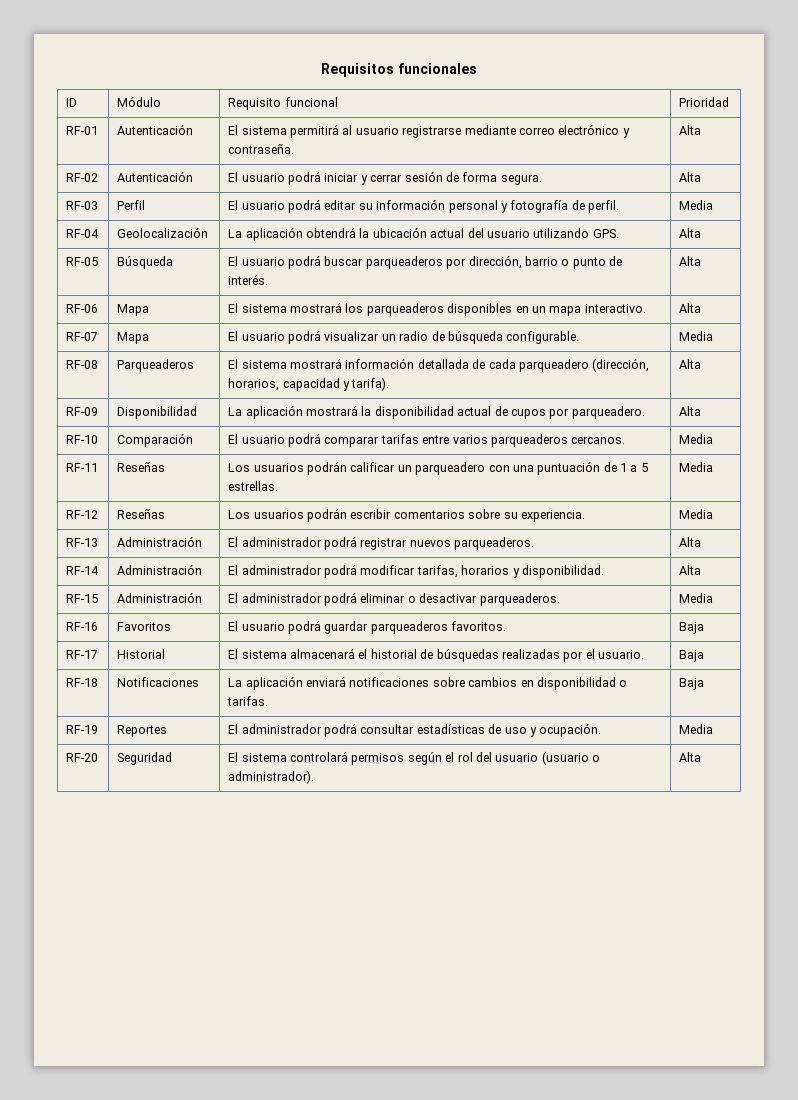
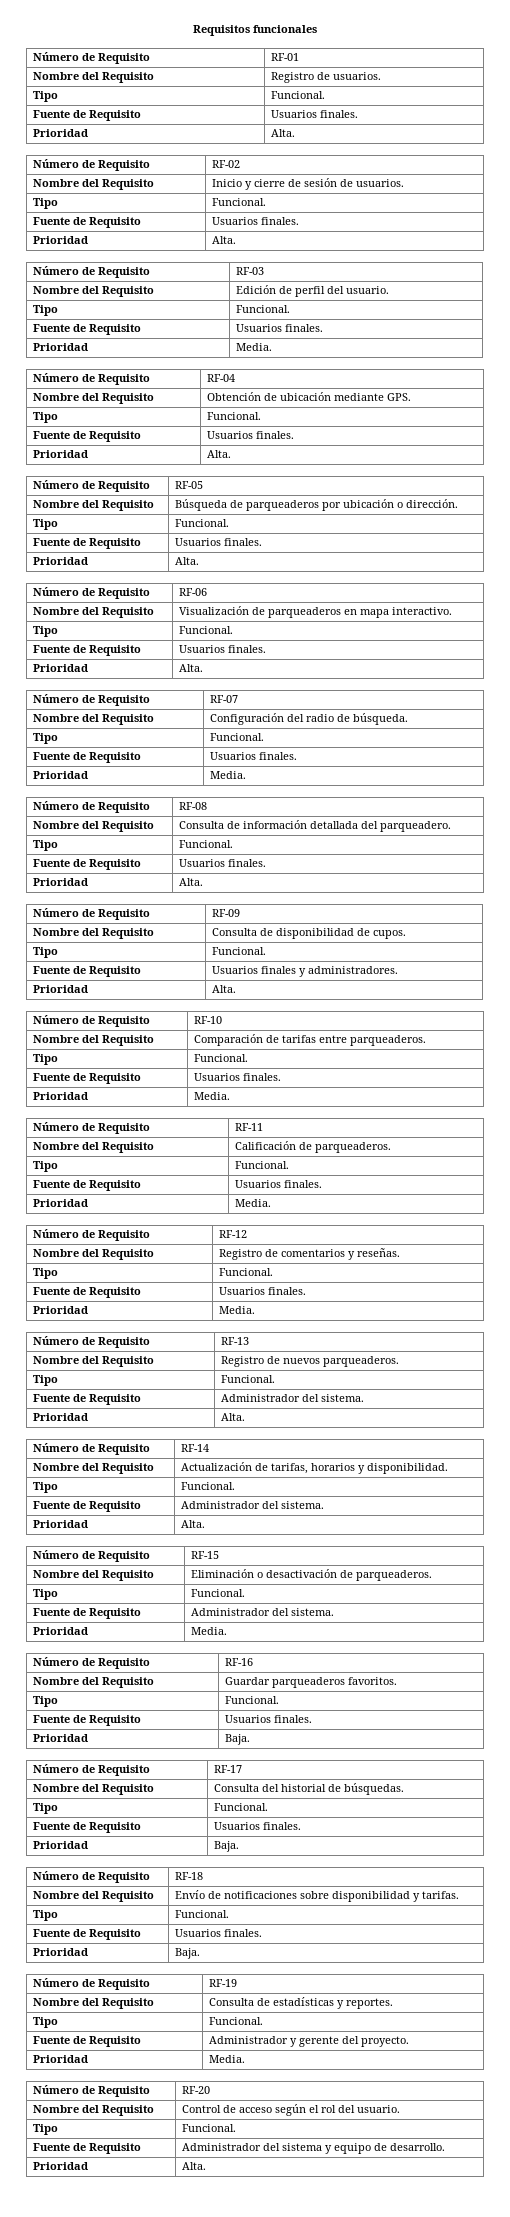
[66,98,78,107] [117,96,162,107] [228,97,338,110] [679,97,730,107] [66,126,99,135] [117,124,194,135] [228,124,630,138] [228,144,295,154] [679,125,702,135] [66,173,99,182] [117,171,194,182] [228,171,542,185] [679,172,702,182] [66,201,99,210] [117,200,146,210] [228,199,620,213] [679,200,714,210] [66,229,100,238] [117,227,209,238] [228,227,619,241] [679,228,702,238] [66,257,99,266] [117,256,174,269] [228,255,623,269] [228,274,269,285] [679,256,702,266] [66,304,99,313] [117,304,150,316] [228,302,646,316] [679,303,702,313] [66,332,99,341] [117,332,150,344] [228,330,580,344] [679,331,714,341] [66,360,99,369] [117,359,195,372] [228,358,650,372] [228,377,390,391] [679,359,702,369] [66,407,99,416] [117,406,198,419] [228,405,645,419] [679,406,702,416] [66,435,99,444] [117,433,194,447] [228,433,626,447] [679,434,714,444] [66,463,99,472] [117,462,166,472] [228,461,648,475] [228,481,279,491] [679,462,714,472] [66,510,99,519] [117,509,166,519] [228,508,585,522] [679,509,714,519] [66,538,99,547] [117,536,203,547] [228,536,535,550] [679,537,702,547] [66,566,100,575] [117,564,203,575] [228,564,604,578] [679,565,702,575] [66,594,99,603] [117,592,203,603] [228,592,560,606] [679,593,714,603] [66,622,99,631] [117,622,172,631] [228,620,507,634] [679,622,705,634] [66,650,99,659] [117,649,166,659] [228,648,645,662] [679,650,705,662] [66,678,99,687] [117,677,200,687] [228,676,628,690] [227,696,269,706] [679,678,705,690] [66,725,99,734] [117,725,168,737] [228,723,602,737] [679,724,714,734] [66,753,99,762] [117,752,173,765] [228,751,601,765] [228,770,315,784] [679,752,702,762] ID | Módulo | Requisito funcional | Prioridad // RF-01 | Autenticación | El sistema permitirá al usuario registrarse mediante correo electrónico y contraseña. | Alta // RF-02 | Autenticación | El usuario podrá iniciar y cerrar sesión de forma segura. | Alta // RF-03 | Perfil | El usuario podrá editar su información personal y fotografía de perfil. | Media // RF-04 | Geolocalización | La aplicación obtendrá la ubicación actual del usuario utilizando GPS. | Alta // RF-05 | Búsqueda | El usuario podrá buscar parqueaderos por dirección, barrio o punto de interés. | Alta // RF-06 | Mapa | El sistema mostrará los parqueaderos disponibles en un mapa interactivo. | Alta // RF-07 | Mapa | El usuario podrá visualizar un radio de búsqueda configurable. | Media // RF-08 | Parqueaderos | El sistema mostrará información detallada de cada parqueadero (dirección, horarios, capacidad y tarifa). | Alta // RF-09 | Disponibilidad | La aplicación mostrará la disponibilidad actual de cupos por parqueadero. | Alta // RF-10 | Comparación | El usuario podrá comparar tarifas entre varios parqueaderos cercanos. | Media // RF-11 | Reseñas | Los usuarios podrán calificar un parqueadero con una puntuación de 1 a 5 estrellas. | Media // RF-12 | Reseñas | Los usuarios podrán escribir comentarios sobre su experiencia. | Media // RF-13 | Administración | El administrador podrá registrar nuevos parqueaderos. | Alta // RF-14 | Administración | El administrador podrá modificar tarifas, horarios y disponibilidad. | Alta // RF-15 | Administración | El administrador podrá eliminar o desactivar parqueaderos. | Media // RF-16 | Favoritos | El usuario podrá guardar parqueaderos favoritos. | Baja // RF-17 | Historial | El sistema almacenará el historial de búsquedas realizadas por el usuario. | Baja // RF-18 | Notificaciones | La aplicación enviará notificaciones sobre cambios en disponibilidad o tarifas. | Baja // RF-19 | Reportes | El administrador podrá consultar estadísticas de uso y ocupación. | Media // RF-20 | Seguridad | El sistema controlará permisos según el rol del usuario (usuario o administrador). | Alta -> [32,52,150,64] [270,53,299,61] [32,72,154,83] [270,72,381,83] [32,91,58,102] [270,91,325,99] [32,110,141,121] [270,110,358,118] [32,129,88,137] [270,129,295,137] [32,159,150,171] [211,160,240,168] [32,179,154,190] [211,178,404,190] [32,198,58,209] [211,198,266,206] [32,217,141,228] [211,217,299,225] [32,236,88,244] [211,236,236,244] [32,266,150,278] [235,267,264,275] [32,286,154,297] [235,285,389,297] [32,305,58,316] [235,305,290,313] [32,324,141,335] [235,324,323,332] [32,343,88,351] [235,343,272,351] [32,373,150,385] [206,374,235,382] [32,393,154,404] [206,392,411,401] [32,412,58,423] [206,412,261,420] [32,431,141,442] [206,431,294,439] [32,450,88,458] [206,450,231,458] [32,480,150,492] [174,481,203,489] [32,500,154,511] [174,499,458,511] [32,519,58,530] [174,519,229,527] [32,538,141,549] [174,538,262,546] [32,557,88,565] [174,557,199,565] [32,587,150,599] [178,588,207,596] [32,607,154,618] [178,606,452,618] [32,626,58,637] [178,626,233,634] [32,645,141,656] [178,645,266,653] [32,664,88,672] [178,664,203,672] [32,694,150,706] [209,695,238,703] [32,714,154,725] [209,713,408,725] [32,733,58,744] [209,733,264,741] [32,752,141,763] [209,752,297,760] [32,771,88,779] [209,771,246,779] [32,801,150,813] [178,802,207,810] [32,821,154,832] [178,820,451,832] [32,840,58,851] [178,840,233,848] [32,859,141,870] [178,859,266,867] [32,878,88,886] [178,878,203,886] [32,908,150,920] [211,909,240,917] [32,928,154,939] [211,928,406,939] [32,947,58,958] [211,947,266,955] [32,966,141,977] [211,966,398,977] [32,985,88,993] [211,985,236,993] [32,1015,150,1027] [193,1016,222,1024] [32,1035,154,1046] [193,1034,426,1046] [32,1054,58,1065] [193,1054,248,1062] [32,1073,141,1084] [193,1073,281,1081] [32,1092,88,1100] [193,1092,230,1100] [32,1122,150,1134] [234,1123,263,1131] [32,1142,154,1153] [234,1141,391,1153] [32,1161,58,1172] [234,1161,289,1169] [32,1180,141,1191] [234,1180,322,1188] [32,1199,88,1207] [234,1199,271,1207] [32,1229,150,1241] [218,1230,247,1238] [32,1249,154,1260] [218,1248,400,1260] [32,1268,58,1279] [218,1268,273,1276] [32,1287,141,1298] [218,1287,306,1295] [32,1306,88,1314] [218,1306,255,1314] [32,1336,150,1348] [220,1337,249,1345] [32,1356,154,1367] [220,1356,399,1367] [32,1375,58,1386] [220,1375,275,1383] [32,1394,141,1405] [220,1394,364,1402] [32,1413,88,1421] [220,1413,245,1421] [32,1443,150,1455] [180,1444,209,1452] [32,1463,154,1474] [180,1462,448,1474] [32,1482,58,1493] [180,1482,235,1490] [32,1501,141,1512] [180,1501,324,1509] [32,1520,88,1528] [180,1520,205,1528] [32,1550,150,1562] [190,1551,219,1559] [32,1570,154,1581] [190,1569,432,1581] [32,1589,58,1600] [190,1589,245,1597] [32,1608,141,1619] [190,1608,334,1616] [32,1627,88,1635] [190,1627,227,1635] [32,1657,150,1669] [224,1658,253,1666] [32,1677,154,1688] [224,1677,397,1688] [32,1696,58,1707] [224,1696,279,1704] [32,1715,141,1726] [224,1715,312,1723] [32,1734,88,1742] [224,1734,250,1745] [32,1764,150,1776] [213,1765,242,1773] [32,1784,154,1795] [213,1783,404,1795] [32,1803,58,1814] [213,1803,268,1811] [32,1822,141,1833] [213,1822,301,1830] [32,1841,88,1849] [213,1841,239,1852] [32,1871,150,1883] [174,1872,203,1880] [32,1891,154,1902] [174,1890,459,1902] [32,1910,58,1921] [174,1910,229,1918] [32,1929,141,1940] [174,1929,262,1937] [32,1948,88,1956] [174,1948,200,1959] [32,1978,150,1990] [208,1979,237,1987] [32,1998,154,2009] [208,1997,393,2009] [32,2017,58,2028] [208,2017,263,2025] [32,2036,141,2047] [208,2036,409,2047] [32,2055,88,2063] [208,2055,245,2063] [32,2085,150,2097] [181,2086,210,2094] [32,2105,154,2116] [181,2104,400,2116] [32,2124,58,2135] [181,2124,236,2132] [32,2143,141,2154] [181,2143,445,2154] [32,2162,88,2170] [181,2162,206,2170] Número de Requisito | RF-01 // Nombre del Requisito | Registro de usuarios. // Tipo | Funcional. // Fuente de Requisito | Usuarios finales. // Prioridad | Alta. // Número de Requisito | RF-02 // Nombre del Requisito | Inicio y cierre de sesión de usuarios. // Tipo | Funcional. // Fuente de Requisito | Usuarios finales. // Prioridad | Alta. // Número de Requisito | RF-03 // Nombre del Requisito | Edición de perfil del usuario. // Tipo | Funcional. // Fuente de Requisito | Usuarios finales. // Prioridad | Media. // Número de Requisito | RF-04 // Nombre del Requisito | Obtención de ubicación mediante GPS. // Tipo | Funcional. // Fuente de Requisito | Usuarios finales. // Prioridad | Alta. // Número de Requisito | RF-05 // Nombre del Requisito | Búsqueda de parqueaderos por ubicación o dirección. // Tipo | Funcional. // Fuente de Requisito | Usuarios finales. // Prioridad | Alta. // Número de Requisito | RF-06 // Nombre del Requisito | Visualización de parqueaderos en mapa interactivo. // Tipo | Funcional. // Fuente de Requisito | Usuarios finales. // Prioridad | Alta. // Número de Requisito | RF-07 // Nombre del Requisito | Configuración del radio de búsqueda. // Tipo | Funcional. // Fuente de Requisito | Usuarios finales. // Prioridad | Media. // Número de Requisito | RF-08 // Nombre del Requisito | Consulta de información detallada del parqueadero. // Tipo | Funcional. // Fuente de Requisito | Usuarios finales. // Prioridad | Alta. // Número de Requisito | RF-09 // Nombre del Requisito | Consulta de disponibilidad de cupos. // Tipo | Funcional. // Fuente de Requisito | Usuarios finales y administradores. // Prioridad | Alta. // Número de Requisito | RF-10 // Nombre del Requisito | Comparación de tarifas entre parqueaderos. // Tipo | Funcional. // Fuente de Requisito | Usuarios finales. // Prioridad | Media. // Número de Requisito | RF-11 // Nombre del Requisito | Calificación de parqueaderos. // Tipo | Funcional. // Fuente de Requisito | Usuarios finales. // Prioridad | Media. // Número de Requisito | RF-12 // Nombre del Requisito | Registro de comentarios y reseñas. // Tipo | Funcional. // Fuente de Requisito | Usuarios finales. // Prioridad | Media. // Número de Requisito | RF-13 // Nombre del Requisito | Registro de nuevos parqueaderos. // Tipo | Funcional. // Fuente de Requisito | Administrador del sistema. // Prioridad | Alta. // Número de Requisito | RF-14 // Nombre del Requisito | Actualización de tarifas, horarios y disponibilidad. // Tipo | Funcional. // Fuente de Requisito | Administrador del sistema. // Prioridad | Alta. // Número de Requisito | RF-15 // Nombre del Requisito | Eliminación o desactivación de parqueaderos. // Tipo | Funcional. // Fuente de Requisito | Administrador del sistema. // Prioridad | Media. // Número de Requisito | RF-16 // Nombre del Requisito | Guardar parqueaderos favoritos. // Tipo | Funcional. // Fuente de Requisito | Usuarios finales. // Prioridad | Baja. // Número de Requisito | RF-17 // Nombre del Requisito | Consulta del historial de búsquedas. // Tipo | Funcional. // Fuente de Requisito | Usuarios finales. // Prioridad | Baja. // Número de Requisito | RF-18 // Nombre del Requisito | Envío de notificaciones sobre disponibilidad y tarifas. // Tipo | Funcional. // Fuente de Requisito | Usuarios finales. // Prioridad | Baja. // Número de Requisito | RF-19 // Nombre del Requisito | Consulta de estadísticas y reportes. // Tipo | Funcional. // Fuente de Requisito | Administrador y gerente del proyecto. // Prioridad | Media. // Número de Requisito | RF-20 // Nombre del Requisito | Control de acceso según el rol del usuario. // Tipo | Funcional. // Fuente de Requisito | Administrador del sistema y equipo de desarrollo. // Prioridad | Alta.

